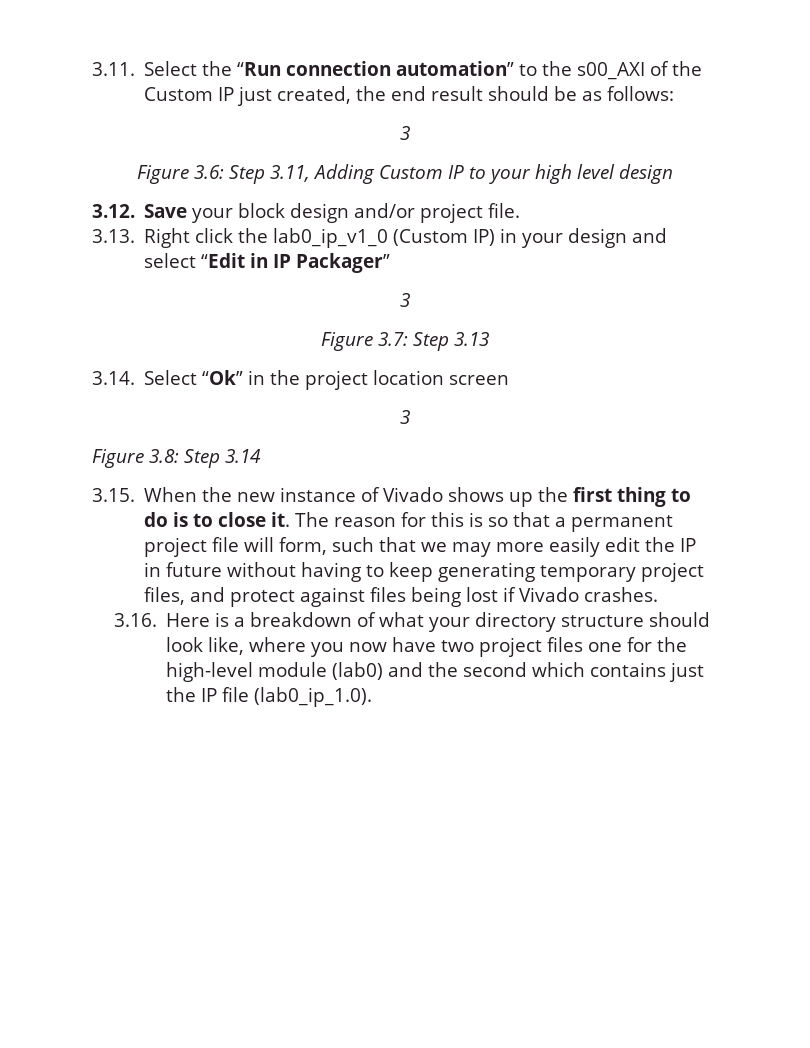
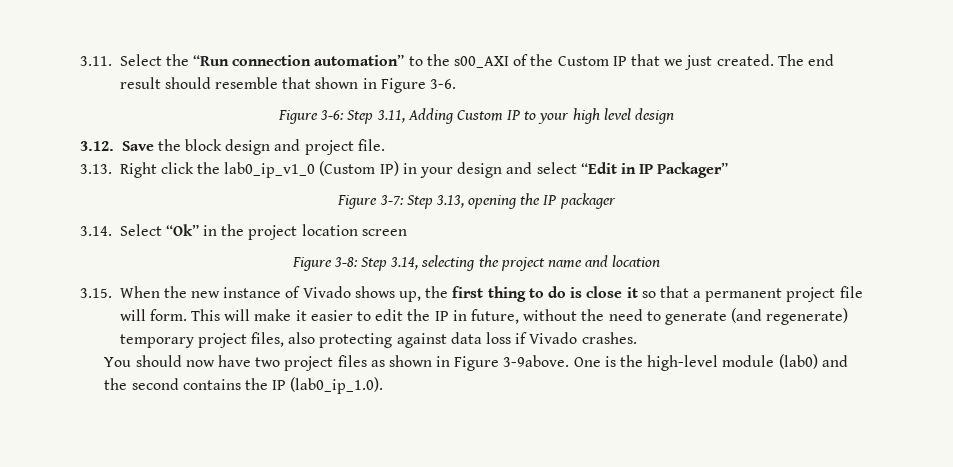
[237,86,675,106] [400,126,410,140] [137,165,224,184] just created, the end result should be as follows: // 3 // Figure 3.6: -> [630,54,834,70] [119,77,457,93] [277,110,345,124] that we just created. The end result should resemble that shown in Figure 3-6. // Figure 3-6:
[192,208,234,223] your -> [157,139,181,151] the
[354,203,416,218] and/or -> [274,139,301,151] and
[400,293,410,307] [321,332,489,351] // 3 // Figure 3.7: Step 3.13 -> [337,193,616,209] // Figure 3-7: Step 3.13, opening the IP packager
[400,410,410,424] [92,449,261,468] // 3 // Figure 3.8: Step 3.14 -> [291,255,661,271] // Figure 3-8: Step 3.14, selecting the project name and location
[509,492,534,507] up -> [399,291,422,302] up,
[193,512,484,527] to close it. The reason for this is -> [586,286,638,298] close it
[279,537,697,557] [144,562,705,582] [144,587,659,607] [113,612,710,632] [165,637,344,657] form, such that we may more easily edit the IP in future without having to keep generating temporary project files, and protect against files being lost if Vivado crashes. // 3.16. Here is a breakdown of what your directory structure should look like, where you -> [149,308,849,325] [119,332,637,348] [104,355,182,367] form. This will make it easier to edit the IP in future, without the need to generate (and regenerate) temporary project files, also protecting against data loss if Vivado crashes. // You should
[587,637,652,652] one for -> [370,355,616,371] as shown in Figure 3-9above. One is
[531,662,704,682] [165,687,249,702] which contains just the IP file -> [182,378,287,390] contains the IP

